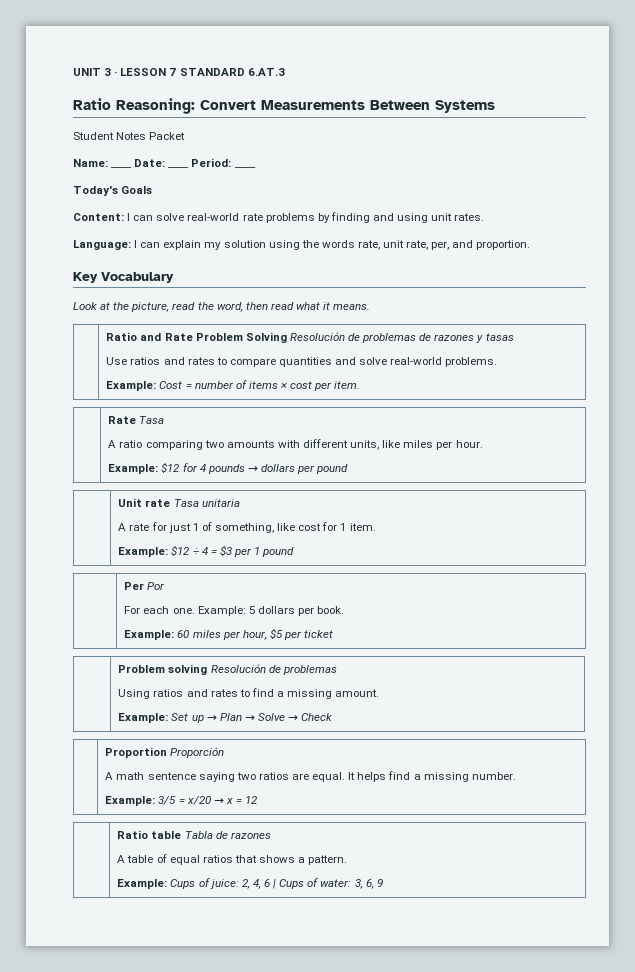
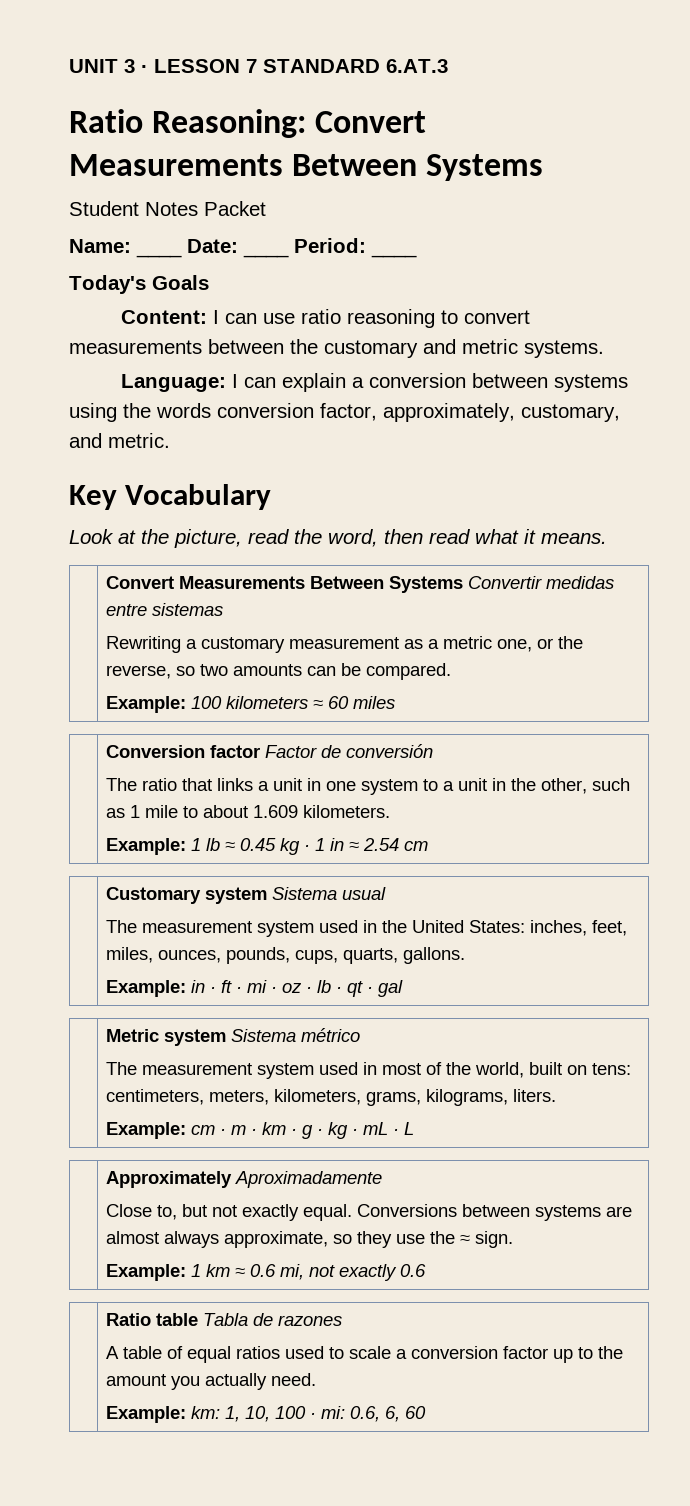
[156,212,485,223] [73,240,531,250] solve real-world rate problems by finding and using unit rates. // Language: I can explain my solution using the words rate, unit rate, per, and proportion. -> [262,309,530,328] [69,339,604,358] [120,373,628,392] [69,403,620,422] [69,433,170,448] use ratio reasoning to convert measurements between the customary and metric systems. // Language: I can explain a conversion between systems using the words conversion factor, approximately, customary, and metric.
[106,332,514,343] [106,357,498,367] [106,380,361,391] [108,416,165,424] [108,439,483,450] [108,462,349,474] [118,498,240,507] [118,522,376,533] [118,545,295,557] [124,582,166,590] [124,606,345,616] [124,628,334,640] [118,664,337,675] [118,688,380,699] [118,713,333,723] [105,747,225,758] [105,771,516,782] [105,796,258,806] Ratio and Rate Problem Solving Resolución de problemas de razones y tasas // Use ratios and rates to compare quantities and solve real-world problems. // Example: Cost = number of items × cost per item. // | Rate Tasa // A ratio comparing two amounts with different units, like miles per hour. // Example: $12 for 4 pounds → dollars per pound // | Unit rate Tasa unitaria // A rate for just 1 of something, like cost for 1 item. // Example: $12 ÷ 4 = $3 per 1 pound // | Per Por // For each one. Example: 5 dollars per book. // Example: 60 miles per hour, $5 per ticket // | Problem solving Resolución de problemas // Using ratios and rates to find a missing amount. // Example: Set up → Plan → Solve → Check // | Proportion Proporción // A math sentence saying two ratios are equal. It helps find a missing number. // Example: 3/5 = x/20 → x = 12 -> [106,576,615,593] [106,603,224,616] [106,636,584,653] [106,663,452,680] [106,696,396,713] [106,744,434,758] [106,778,631,795] [106,805,391,818] [106,838,429,855] [106,887,387,904] [106,920,628,937] [106,947,466,964] [106,980,404,997] [106,1028,361,1046] [106,1062,632,1079] [106,1089,557,1106] [106,1122,415,1139] [106,1171,383,1188] [106,1204,633,1221] [106,1231,514,1248] [106,1264,427,1281] Convert Measurements Between Systems Convertir medidas entre sistemas // Rewriting a customary measurement as a metric one, or the reverse, so two amounts can be compared. // Example: 100 kilometers ≈ 60 miles // | Conversion factor Factor de conversión // The ratio that links a unit in one system to a unit in the other, such as 1 mile to about 1.609 kilometers. // Example: 1 lb ≈ 0.45 kg · 1 in ≈ 2.54 cm // | Customary system Sistema usual // The measurement system used in the United States: inches, feet, miles, ounces, pounds, cups, quarts, gallons. // Example: in · ft · mi · oz · lb · qt · gal // | Metric system Sistema métrico // The measurement system used in most of the world, built on tens: centimeters, meters, kilometers, grams, kilograms, liters. // Example: cm · m · km · g · kg · mL · L // | Approximately Aproximadamente // Close to, but not exactly equal. Conversions between systems are almost always approximate, so they use the ≈ sign. // Example: 1 km ≈ 0.6 mi, not exactly 0.6
[234,855,348,865] [117,878,383,889] that shows a pattern. // Example: Cups of juice: 2, 4, 6 | Cups of water: 3, 6, 9 -> [285,1346,624,1363] [106,1373,317,1390] [106,1406,427,1423] used to scale a conversion factor up to the amount you actually need. // Example: km: 1, 10, 100 · mi: 0.6, 6, 60

